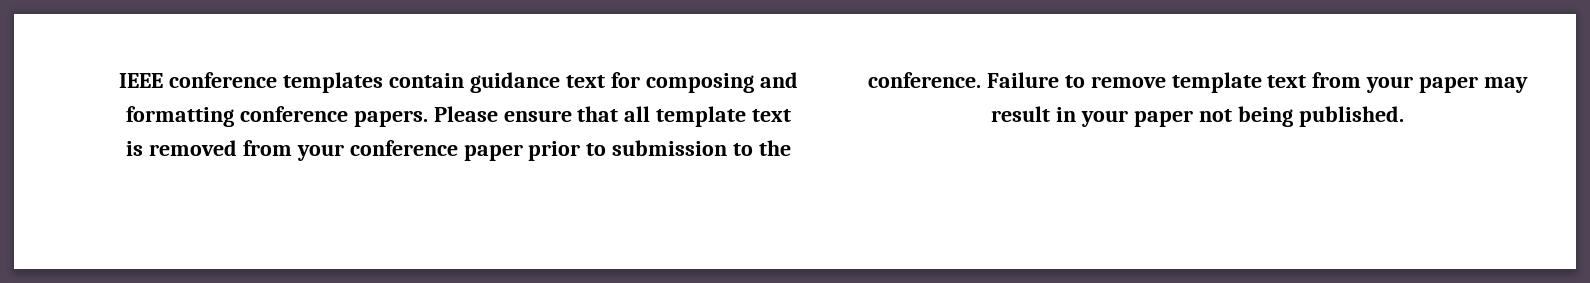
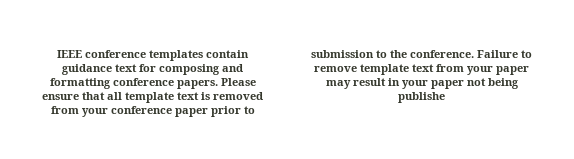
[1298,106,1404,127] published. -> [398,92,445,103] publishe

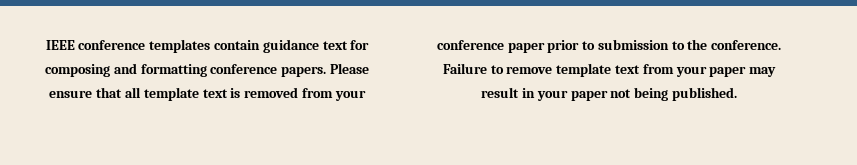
[398,92,445,103] publishe -> [671,87,737,101] published.

